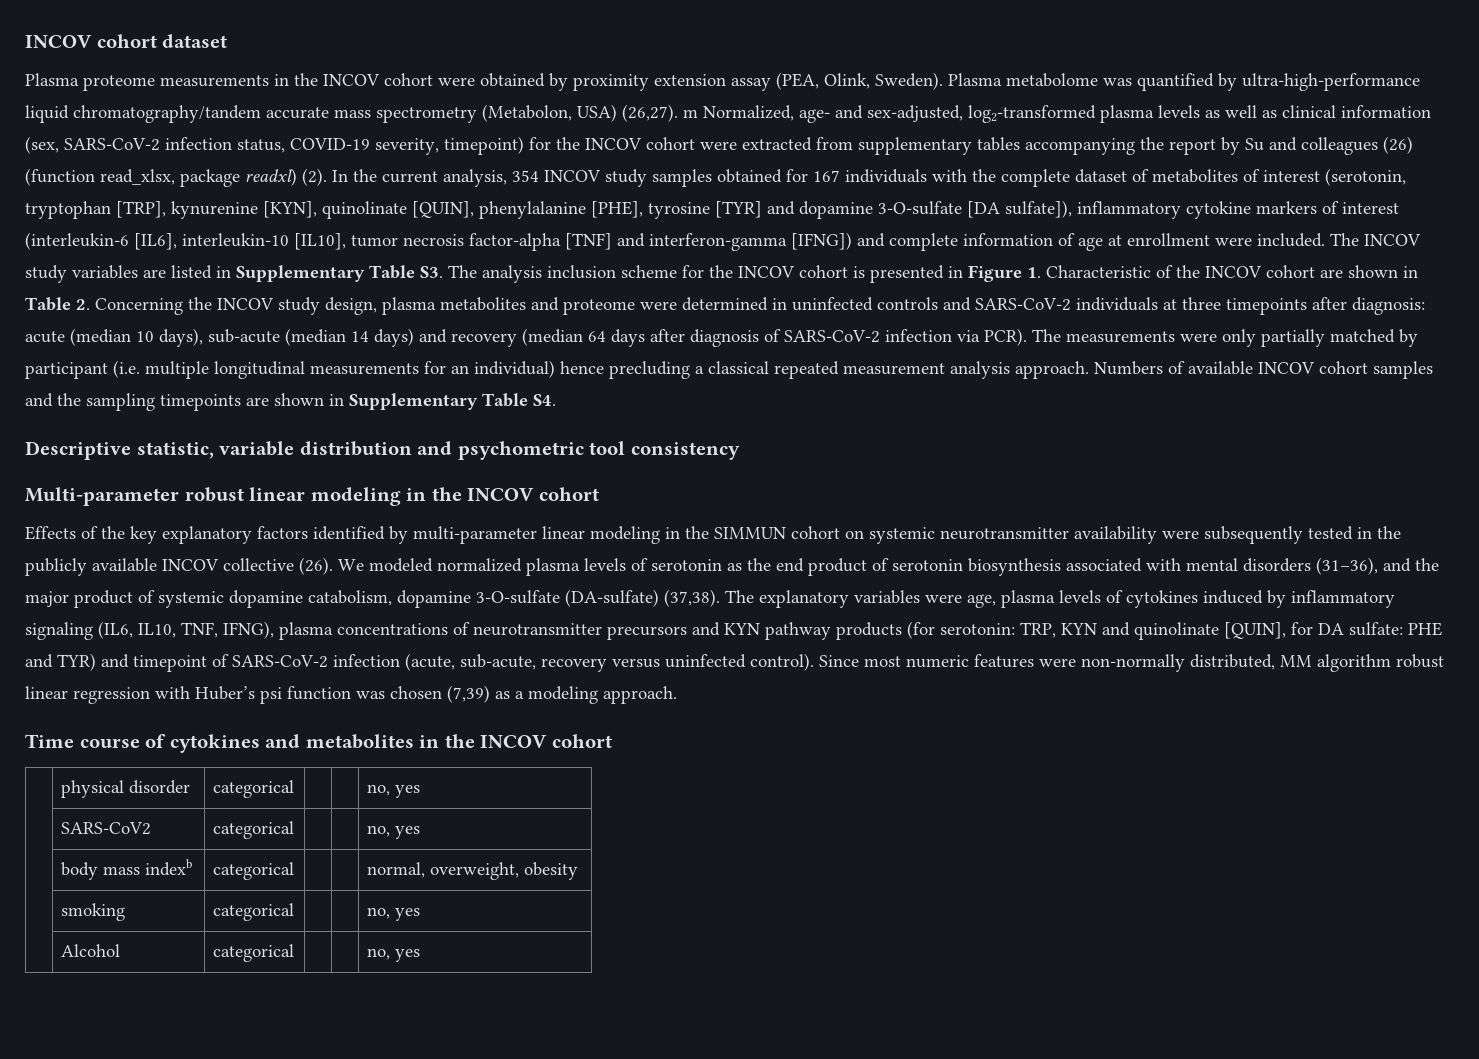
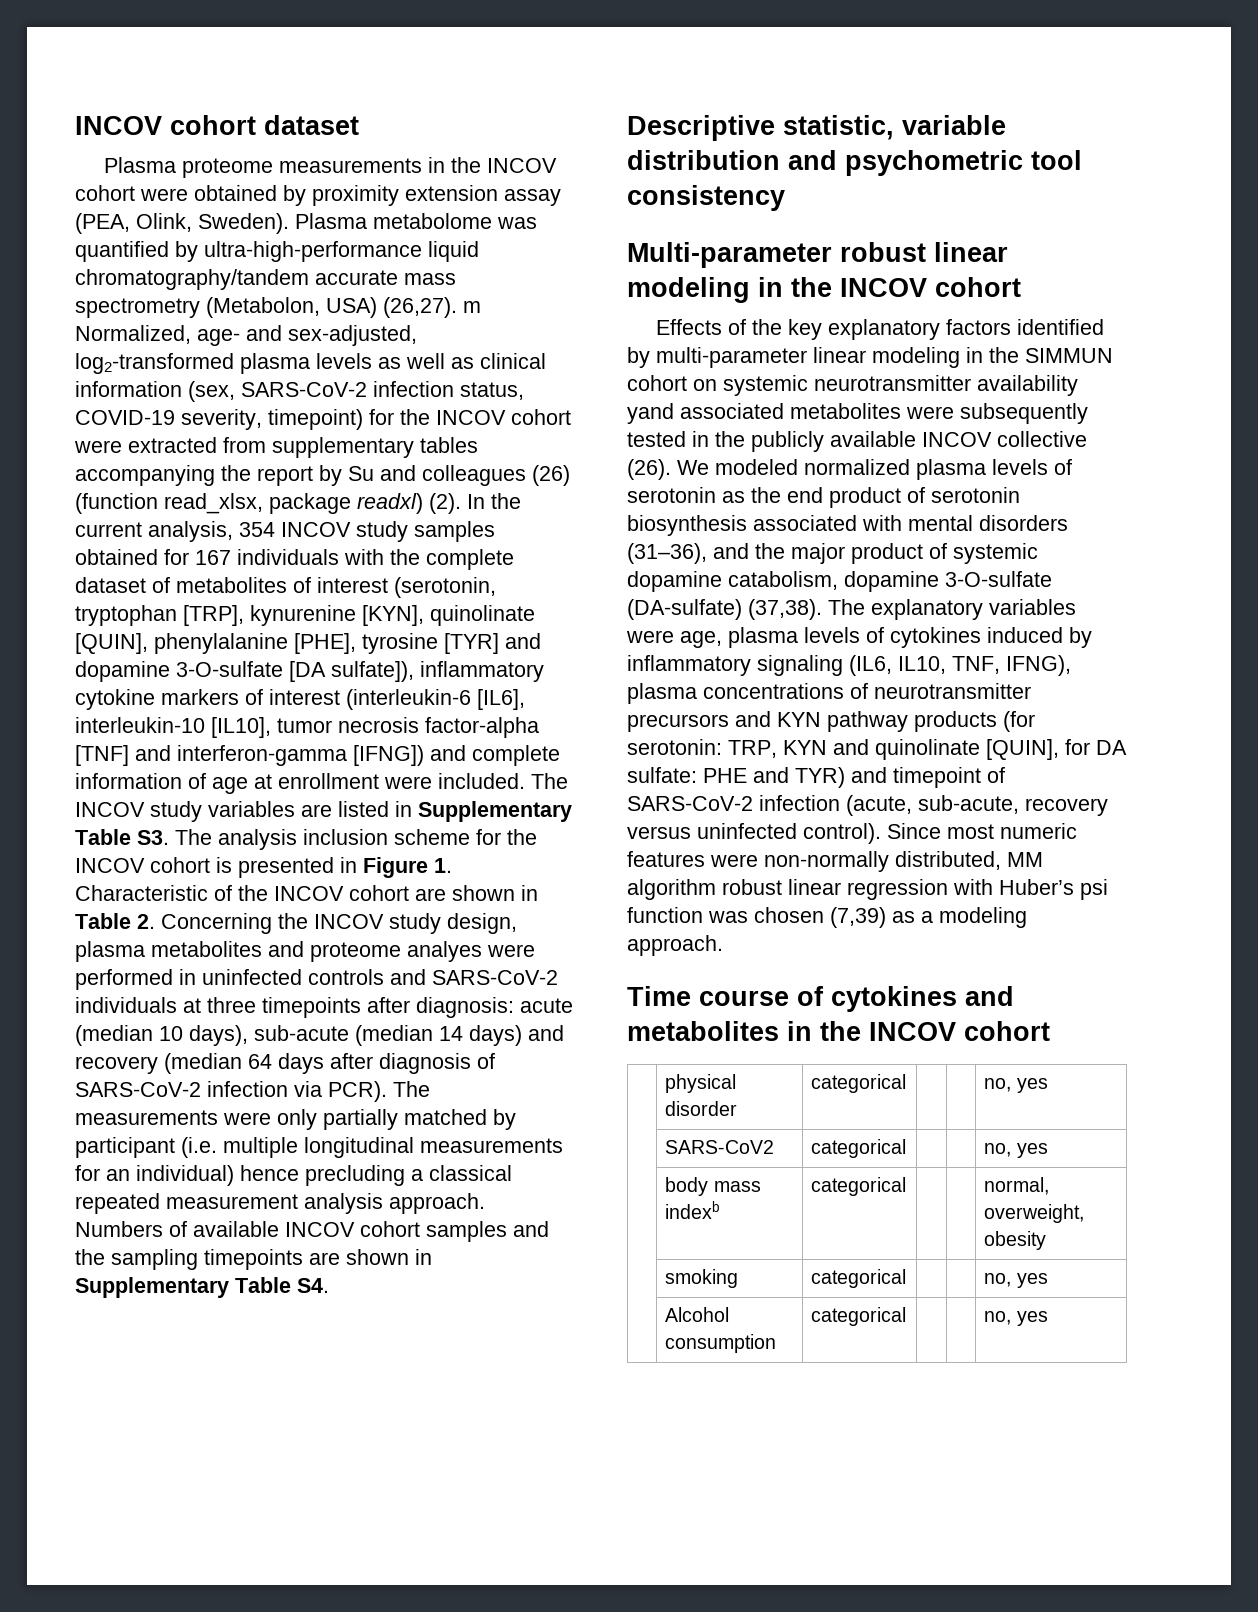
[640,297,768,311] were determined -> [407,941,535,962] [75,969,173,990] analyes were performed
(1157, 535) none -> [627,403,901,424] yand associated metabolites
(120, 950) none -> [665,1334,777,1353] consumption

